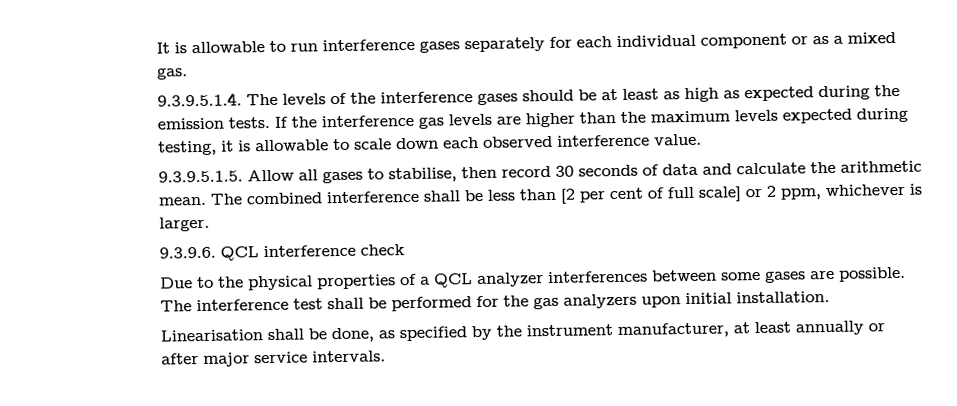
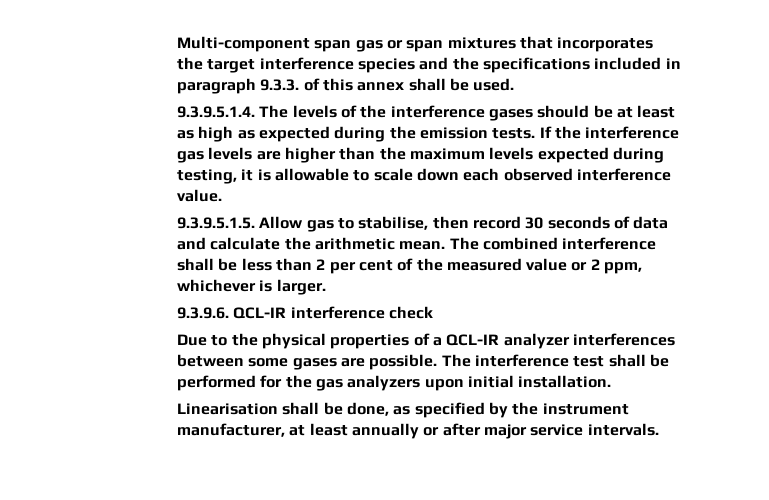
[155,32,896,54] [156,67,188,80] It is allowable to run interference gases separately for each individual component or as a mixed gas. -> [176,36,654,52] [176,57,681,73] [176,78,515,94] Multi-component span gas or span mixtures that incorporates the target interference species and the specifications included in paragraph 9.3.3. of this annex shall be used.
[297,169,363,184] all gases -> [306,220,334,232] gas
[559,188,576,204] [2 -> [316,259,326,270] 2
[666,186,742,202] full scale] -> [416,258,568,271] the measured value
[219,246,259,261] QCL -> [233,307,287,319] QCL-IR
[433,273,473,288] QCL -> [446,334,500,346] QCL-IR

